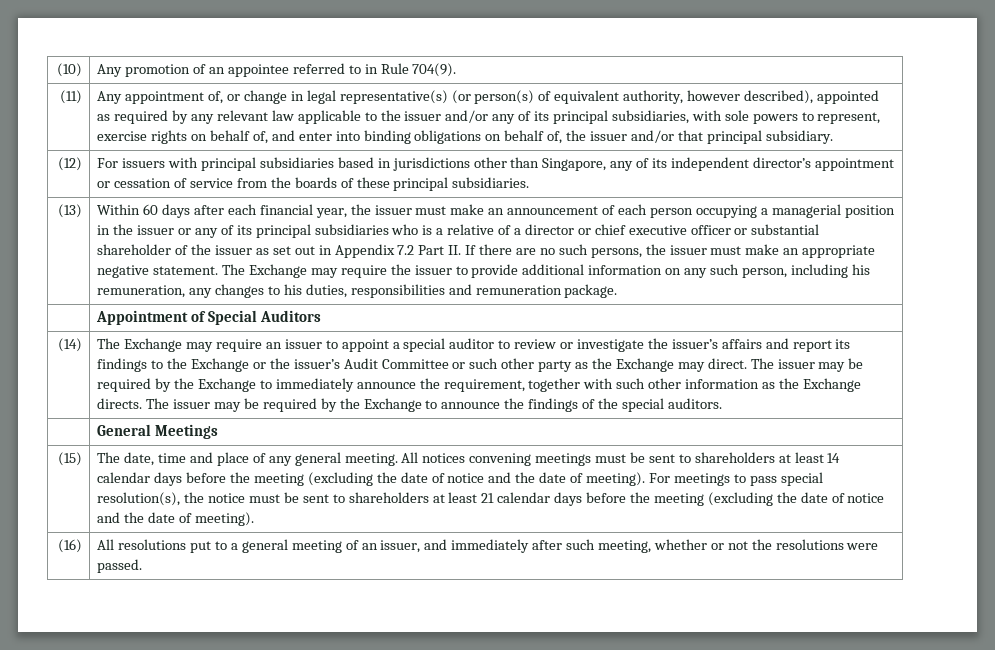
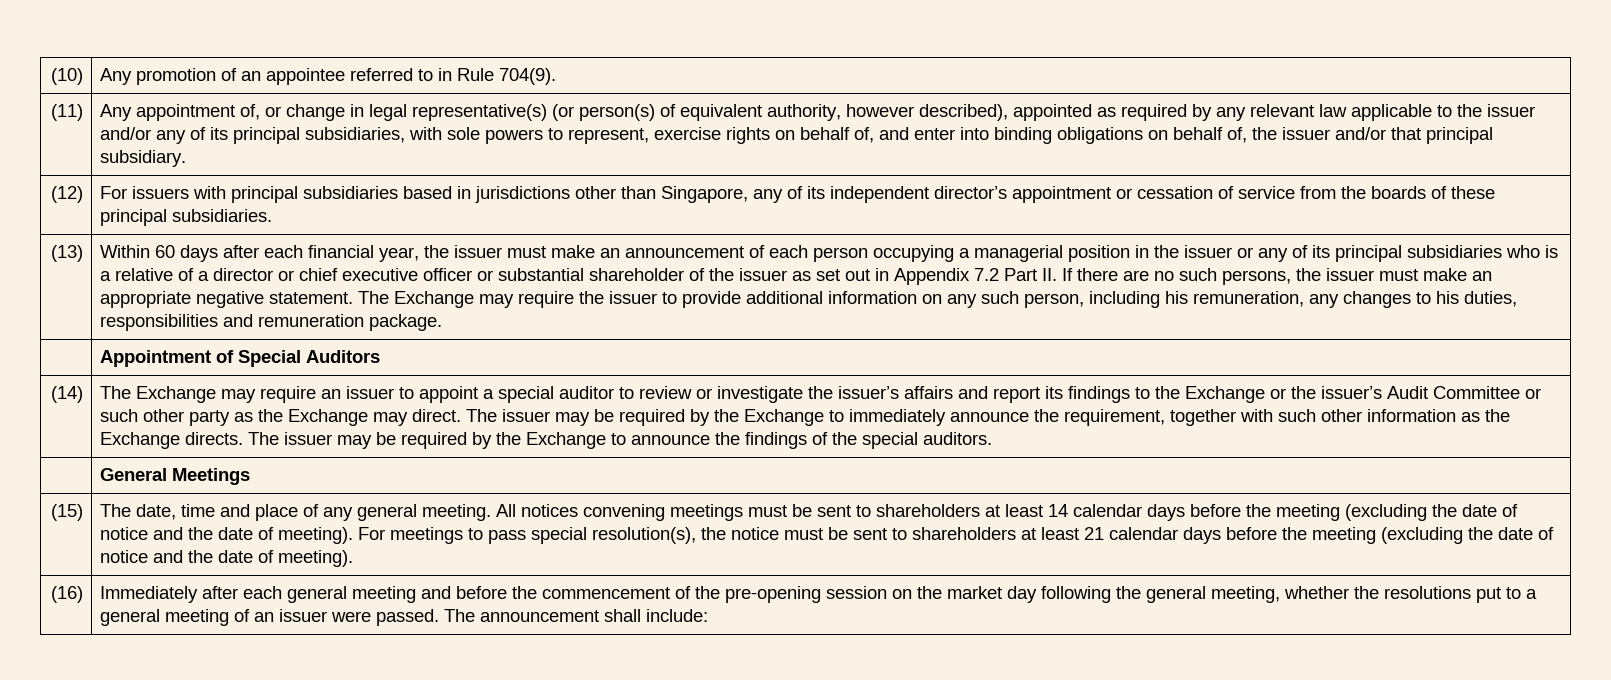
[97,539,115,550] All -> [100,586,1380,603] Immediately after each general meeting and before the commencement of the pre-opening session on the market day following the general meeting, whether the
[380,539,879,553] [97,559,143,573] issuer, and immediately after such meeting, whether or not the resolutions were passed. -> [279,609,709,626] issuer were passed. The announcement shall include:

